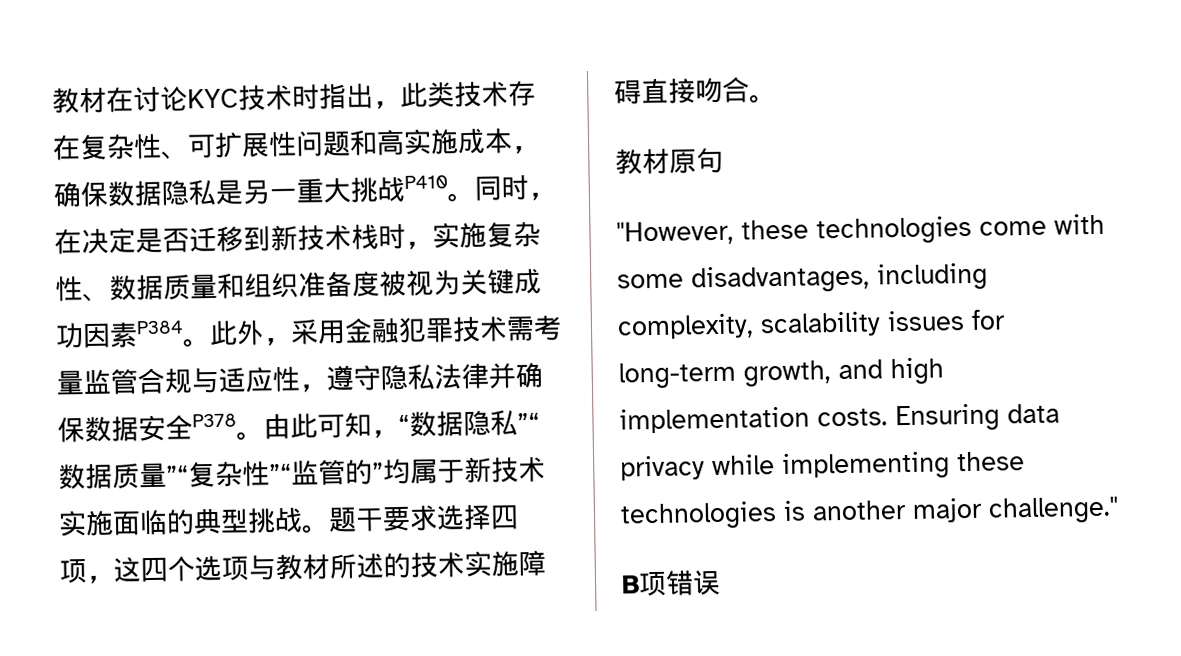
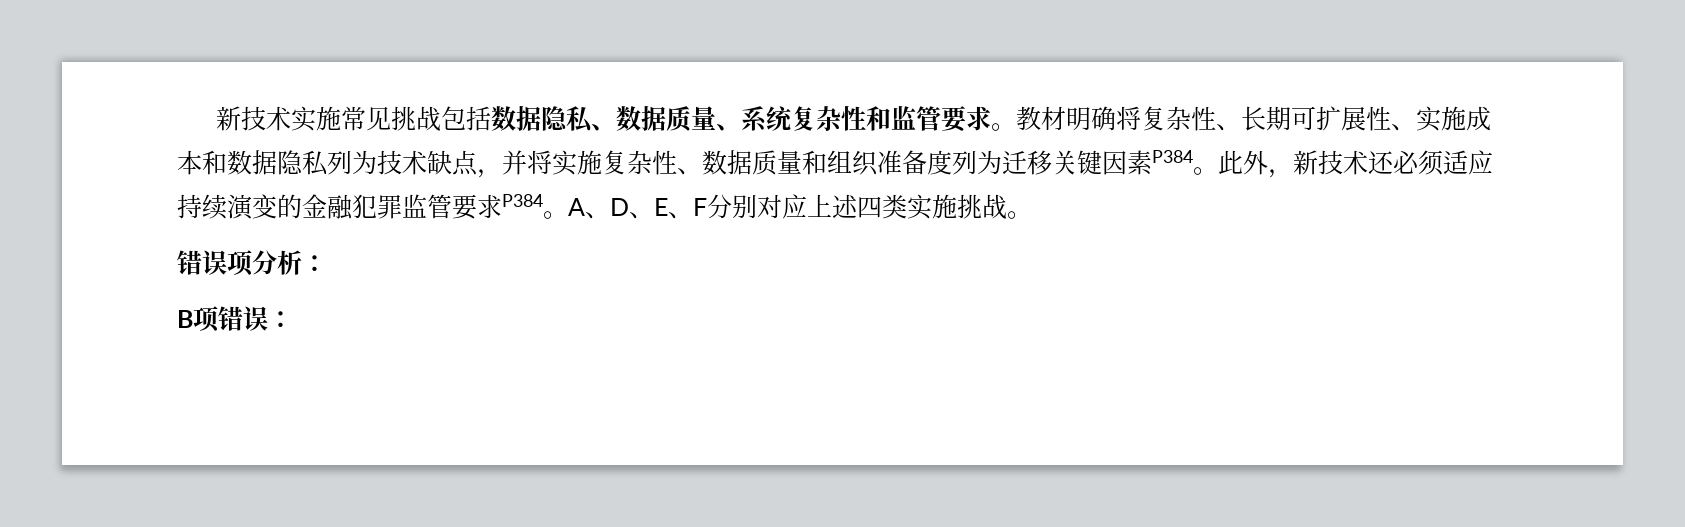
[52,80,536,114] [52,133,189,161] 教材在讨论KYC技术时指出，此类技术存在复杂性、 -> [215,105,1291,133] 新技术实施常见挑战包括数据隐私、数据质量、系统复杂性和监管要求。教材明确将复杂性、长期
[295,128,405,157] 问题和高 -> [1390,124,1416,131] 、
[512,144,540,155] [53,175,448,208] [447,174,556,203] [54,223,433,255] ，确保数据隐私是另一重大挑战P410。同时，在决定是否迁移到新技术栈时， -> [202,150,552,178] 和数据隐私列为技术缺点，并将
[379,268,542,297] [55,323,84,349] 被视为关键成功 -> [952,150,1102,175] 列为迁移关键
[290,315,562,345] [56,362,543,395] [57,413,237,443] [236,410,540,441] [58,456,546,490] [58,504,519,537] [59,549,546,585] [614,76,777,105] [615,147,724,175] [616,213,1105,246] [617,262,988,294] [617,309,1006,340] [618,357,944,389] [619,403,1060,434] [620,451,1025,481] [620,496,1119,530] 采用金融犯罪技术需考量监管合规与适应性，遵守隐私法律并确保数据安全P378。由此可知，“数据隐私”“数据质量”“复杂性”“监管的”均属于新技术实施面临的典型挑战。题干要求选择四项，这四个选项与教材所述的技术实施障碍直接吻合。 // 教材原句 // "However, these technologies come with some disadvantages, including complexity, scalability issues for long-term growth, and high implementation costs. Ensuring data privacy while implementing these technologies is another major challenge." -> [1293,150,1493,176] [177,194,543,220] [543,194,1032,220] [177,250,327,276] 新技术还必须适应持续演变的金融犯罪监管要求P384。A、D、E、F分别对应上述四类实施挑战。 // 错误项分析：
(721, 582) none -> [268,311,293,328] ：

